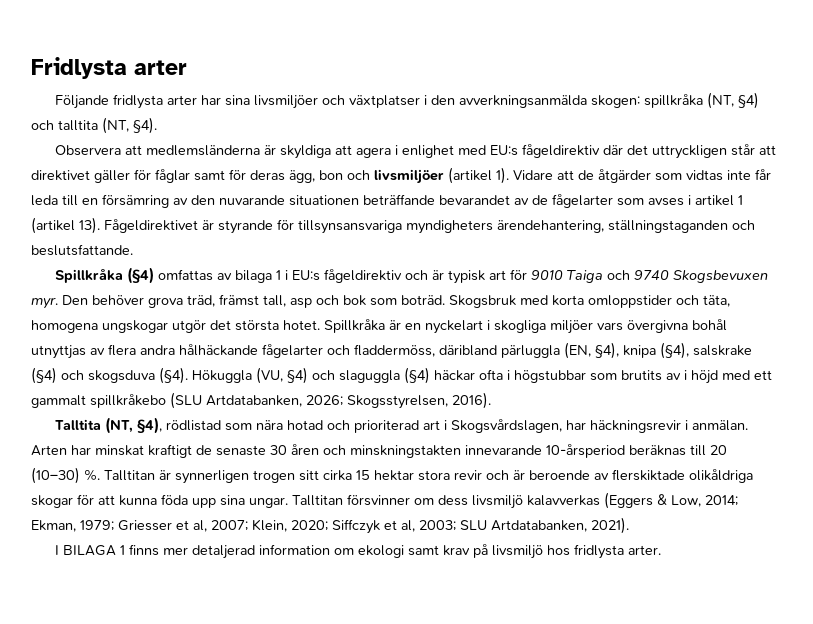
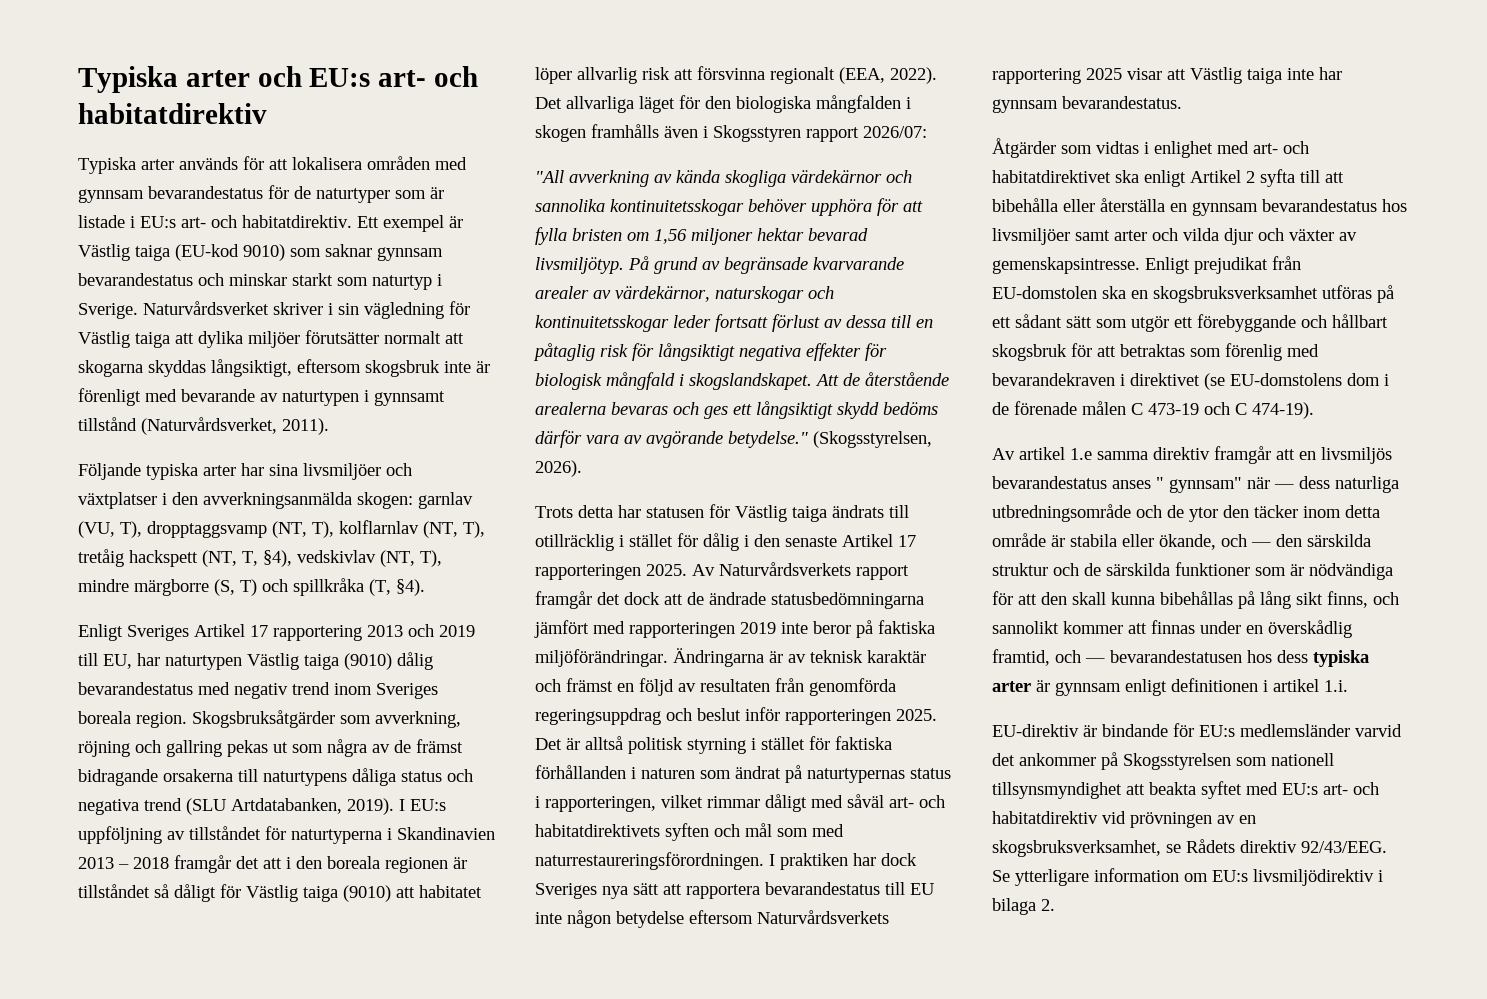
[31,57,187,79] Fridlysta arter -> [78,66,479,93] [78,103,267,124] [78,156,467,174] [78,185,444,203] [78,215,463,232] [78,244,443,261] [78,273,442,290] [78,301,470,319] [78,330,464,348] [78,359,490,377] [78,388,445,406] [78,417,329,435] Typiska arter och EU:s art- och habitatdirektiv // Typiska arter används för att lokalisera områden med gynnsam bevarandestatus för de naturtyper som är listade i EU:s art- och habitatdirektiv. Ett exempel är Västlig taiga (EU-kod 9010) som saknar gynnsam bevarandestatus och minskar starkt som naturtyp i Sverige. Naturvårdsverket skriver i sin vägledning för Västlig taiga att dylika miljöer förutsätter normalt att skogarna skyddas långsiktigt, eftersom skogsbruk inte är förenligt med bevarande av naturtypen i gynnsamt tillstånd (Naturvårdsverket, 2011).
[113,94,164,109] fridlysta -> [146,463,198,480] typiska
[644,92,760,109] [31,117,157,134] [55,144,777,159] [31,167,771,184] [31,194,743,208] [31,217,755,234] [31,244,133,256] [55,267,769,284] [31,294,730,309] [31,319,727,334] [31,342,752,359] [31,367,772,384] [31,392,491,409] [55,417,749,434] [31,444,727,458] [31,467,753,484] [31,492,738,509] [31,517,629,534] [55,544,662,559] spillkråka (NT, §4) och talltita (NT, §4). // Observera att medlemsländerna är skyldiga att agera i enlighet med EU:s fågeldirektiv där det uttryckligen står att direktivet gäller för fåglar samt för deras ägg, bon och livsmiljöer (artikel 1). Vidare att de åtgärder som vidtas inte får leda till en försämring av den nuvarande situationen beträffande bevarandet av de fågelarter som avses i artikel 1 (artikel 13). Fågeldirektivet är styrande för tillsynsansvariga myndigheters ärendehantering, ställningstaganden och beslutsfattande. // Spillkråka (§4) omfattas av bilaga 1 i EU:s fågeldirektiv och är typisk art för 9010 Taiga och 9740 Skogsbevuxen myr. Den behöver grova träd, främst tall, asp och bok som boträd. Skogsbruk med korta omloppstider och täta, homogena ungskogar utgör det största hotet. Spillkråka är en nyckelart i skogliga miljöer vars övergivna bohål utnyttjas av flera andra hålhäckande fågelarter och fladdermöss, däribland pärluggla (EN, §4), knipa (§4), salskrake (§4) och skogsduva (§4). Hökuggla (VU, §4) och slaguggla (§4) häckar ofta i högstubbar som brutits av i höjd med ett gammalt spillkråkebo (SLU Artdatabanken, 2026; Skogsstyrelsen, 2016). // Talltita (NT, §4), rödlistad som nära hotad och prioriterad art i Skogsvårdslagen, har häckningsrevir i anmälan. Arten har minskat kraftigt de senaste 30 åren och minskningstakten innevarande 10-årsperiod beräknas till 20 (10–30) %. Talltitan är synnerligen trogen sitt cirka 15 hektar stora revir och är beroende av flerskiktade olikåldriga skogar för att kunna föda upp sina ungar. Talltitan försvinner om dess livsmiljö kalavverkas (Eggers & Low, 2014; Ekman, 1979; Griesser et al, 2007; Klein, 2020; Siffczyk et al, 2003; SLU Artdatabanken, 2021). // I BILAGA 1 finns mer detaljerad information om ekologi samt krav på livsmiljö hos fridlysta arter. -> [418,492,473,509] [78,520,485,538] [78,549,442,567] [78,578,425,596] [78,624,475,641] [78,652,433,670] [78,682,438,699] [78,710,461,728] [78,739,463,757] [78,768,473,786] [78,798,446,815] [78,826,495,844] [78,855,467,873] [78,884,482,902] [535,66,937,84] [535,95,911,113] [535,124,927,142] [535,170,912,187] [535,198,923,216] [535,227,868,245] [535,256,904,274] [535,286,834,303] [535,314,933,332] [533,343,887,361] [535,372,949,390] [535,401,938,419] [535,430,932,448] [535,460,582,477] [535,504,909,522] [535,533,916,551] [535,562,909,580] [535,591,924,609] [534,620,935,638] [535,648,926,667] [535,678,896,696] [535,707,937,725] [535,736,892,754] [535,765,951,783] [535,794,945,812] [535,823,844,841] [535,852,917,870] [535,882,934,899] [535,910,889,928] [992,67,1342,84] [992,96,1182,113] [992,138,1309,158] [992,169,1344,187] [992,198,1407,216] [992,228,1357,245] [992,256,1301,274] [992,285,1394,303] [992,314,1388,332] [992,343,1319,361] [992,373,1389,390] [992,401,1314,419] [992,446,1392,464] [992,476,1399,493] [992,504,1380,522] [992,533,1371,550] [992,562,1393,580] [992,591,1399,609] [992,620,1352,638] [992,649,1369,667] [992,678,1348,696] [992,723,1402,737] [992,752,1334,770] [992,781,1379,799] [992,811,1256,828] [992,839,1387,857] [992,868,1383,886] [992,898,1055,915] garnlav (VU, T), dropptaggsvamp (NT, T), kolflarnlav (NT, T), tretåig hackspett (NT, T, §4), vedskivlav (NT, T), mindre märgborre (S, T) och spillkråka (T, §4). // Enligt Sveriges Artikel 17 rapportering 2013 och 2019 till EU, har naturtypen Västlig taiga (9010) dålig bevarandestatus med negativ trend inom Sveriges boreala region. Skogsbruksåtgärder som avverkning, röjning och gallring pekas ut som några av de främst bidragande orsakerna till naturtypens dåliga status och negativa trend (SLU Artdatabanken, 2019). I EU:s uppföljning av tillståndet för naturtyperna i Skandinavien 2013 – 2018 framgår det att i den boreala regionen är tillståndet så dåligt för Västlig taiga (9010) att habitatet löper allvarlig risk att försvinna regionalt (EEA, 2022). Det allvarliga läget för den biologiska mångfalden i skogen framhålls även i Skogsstyren rapport 2026/07: // "All avverkning av kända skogliga värdekärnor och sannolika kontinuitetsskogar behöver upphöra för att fylla bristen om 1,56 miljoner hektar bevarad livsmiljötyp. På grund av begränsade kvarvarande arealer av värdekärnor, naturskogar och kontinuitetsskogar leder fortsatt förlust av dessa till en påtaglig risk för långsiktigt negativa effekter för biologisk mångfald i skogslandskapet. Att de återstående arealerna bevaras och ges ett långsiktigt skydd bedöms därför vara av avgörande betydelse." (Skogsstyrelsen, 2026). // Trots detta har statusen för Västlig taiga ändrats till otillräcklig i stället för dålig i den senaste Artikel 17 rapporteringen 2025. Av Naturvårdsverkets rapport framgår det dock att de ändrade statusbedömningarna jämfört med rapporteringen 2019 inte beror på faktiska miljöförändringar. Ändringarna är av teknisk karaktär och främst en följd av resultaten från genomförda regeringsuppdrag och beslut inför rapporteringen 2025. Det är alltså politisk styrning i stället för faktiska förhållanden i naturen som ändrat på naturtypernas status i rapporteringen, vilket rimmar dåligt med såväl art- och habitatdirektivets syften och mål som med naturrestaureringsförordningen. I praktiken har dock Sveriges nya sätt att rapportera bevarandestatus till EU inte någon betydelse eftersom Naturvårdsverkets rapportering 2025 visar att Västlig taiga inte har gynnsam bevarandestatus. // Åtgärder som vidtas i enlighet med art- och habitatdirektivet ska enligt Artikel 2 syfta till att bibehålla eller återställa en gynnsam bevarandestatus hos livsmiljöer samt arter och vilda djur och växter av gemenskapsintresse. Enligt prejudikat från EU-domstolen ska en skogsbruksverksamhet utföras på ett sådant sätt som utgör ett förebyggande och hållbart skogsbruk för att betraktas som förenlig med bevarandekraven i direktivet (se EU-domstolens dom i de förenade målen C 473-19 och C 474-19). // Av artikel 1.e samma direktiv framgår att en livsmiljös bevarandestatus anses " gynnsam" när — dess naturliga utbredningsområde och de ytor den täcker inom detta område är stabila eller ökande, och — den särskilda struktur och de särskilda funktioner som är nödvändiga för att den skall kunna bibehållas på lång sikt finns, och sannolikt kommer att finnas under en överskådlig framtid, och — bevarandestatusen hos dess typiska arter är gynnsam enligt definitionen i artikel 1.i. // EU-direktiv är bindande för EU:s medlemsländer varvid det ankommer på Skogsstyrelsen som nationell tillsynsmyndighet att beakta syftet med EU:s art- och habitatdirektiv vid prövningen av en skogsbruksverksamhet, se Rådets direktiv 92/43/EEG. Se ytterligare information om EU:s livsmiljödirektiv i bilaga 2.

